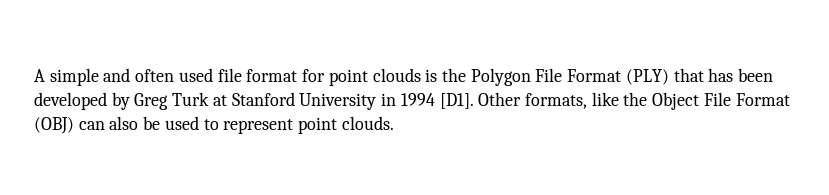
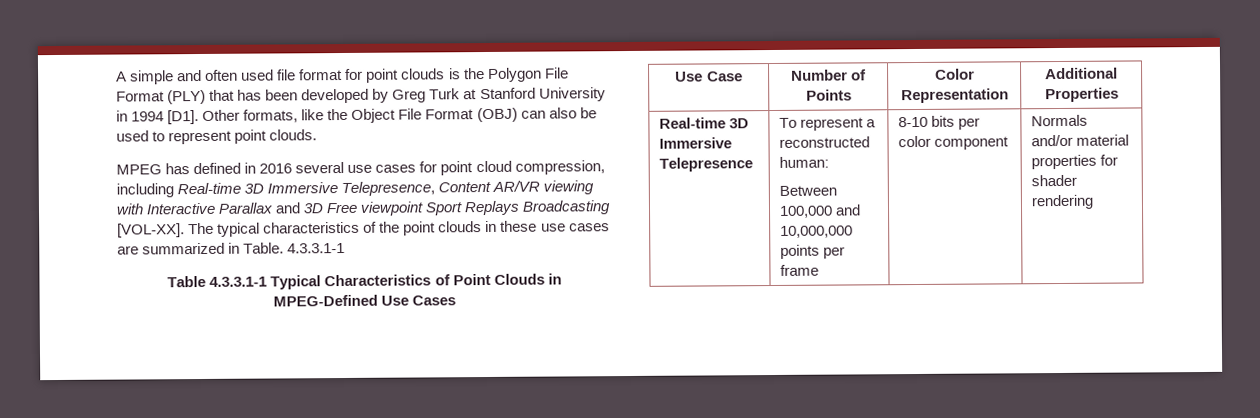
(394, 123) none -> [116,160,605,176] [116,180,595,198] [116,200,612,216] [117,220,610,238] [117,242,346,255] [167,273,562,290] [272,294,457,307] [675,71,743,82] [790,69,868,81] [805,89,852,101] [934,68,975,80] [900,88,1009,104] [1045,67,1118,80] [1044,87,1119,103] [659,117,750,129] [659,137,733,149] [659,157,754,172] [779,117,877,131] [779,136,871,148] [779,156,830,168] [779,185,838,196] [779,204,862,218] [780,225,854,238] [780,244,846,259] [780,264,820,276] [898,115,981,130] [898,135,1010,150] [1031,114,1089,127] [1031,134,1130,147] [1031,154,1119,170] [1031,174,1078,187] [1031,194,1095,210] // MPEG has defined in 2016 several use cases for point cloud compression, including Real-time 3D Immersive Telepresence, Content AR/VR viewing with Interactive Parallax and 3D Free viewpoint Sport Replays Broadcasting [VOL-XX]. The typical characteristics of the point clouds in these use cases are summarized in Table. 4.3.3.1-1 // Table 4.3.3.1-1 Typical Characteristics of Point Clouds in MPEG-Defined Use Cases // Use Case | Number of Points | Color Representation | Additional Properties // Real-time 3D Immersive Telepresence | To represent a reconstructed human: // Between 100,000 and 10,000,000 points per frame | 8-10 bits per color component | Normals and/or material properties for shader rendering

